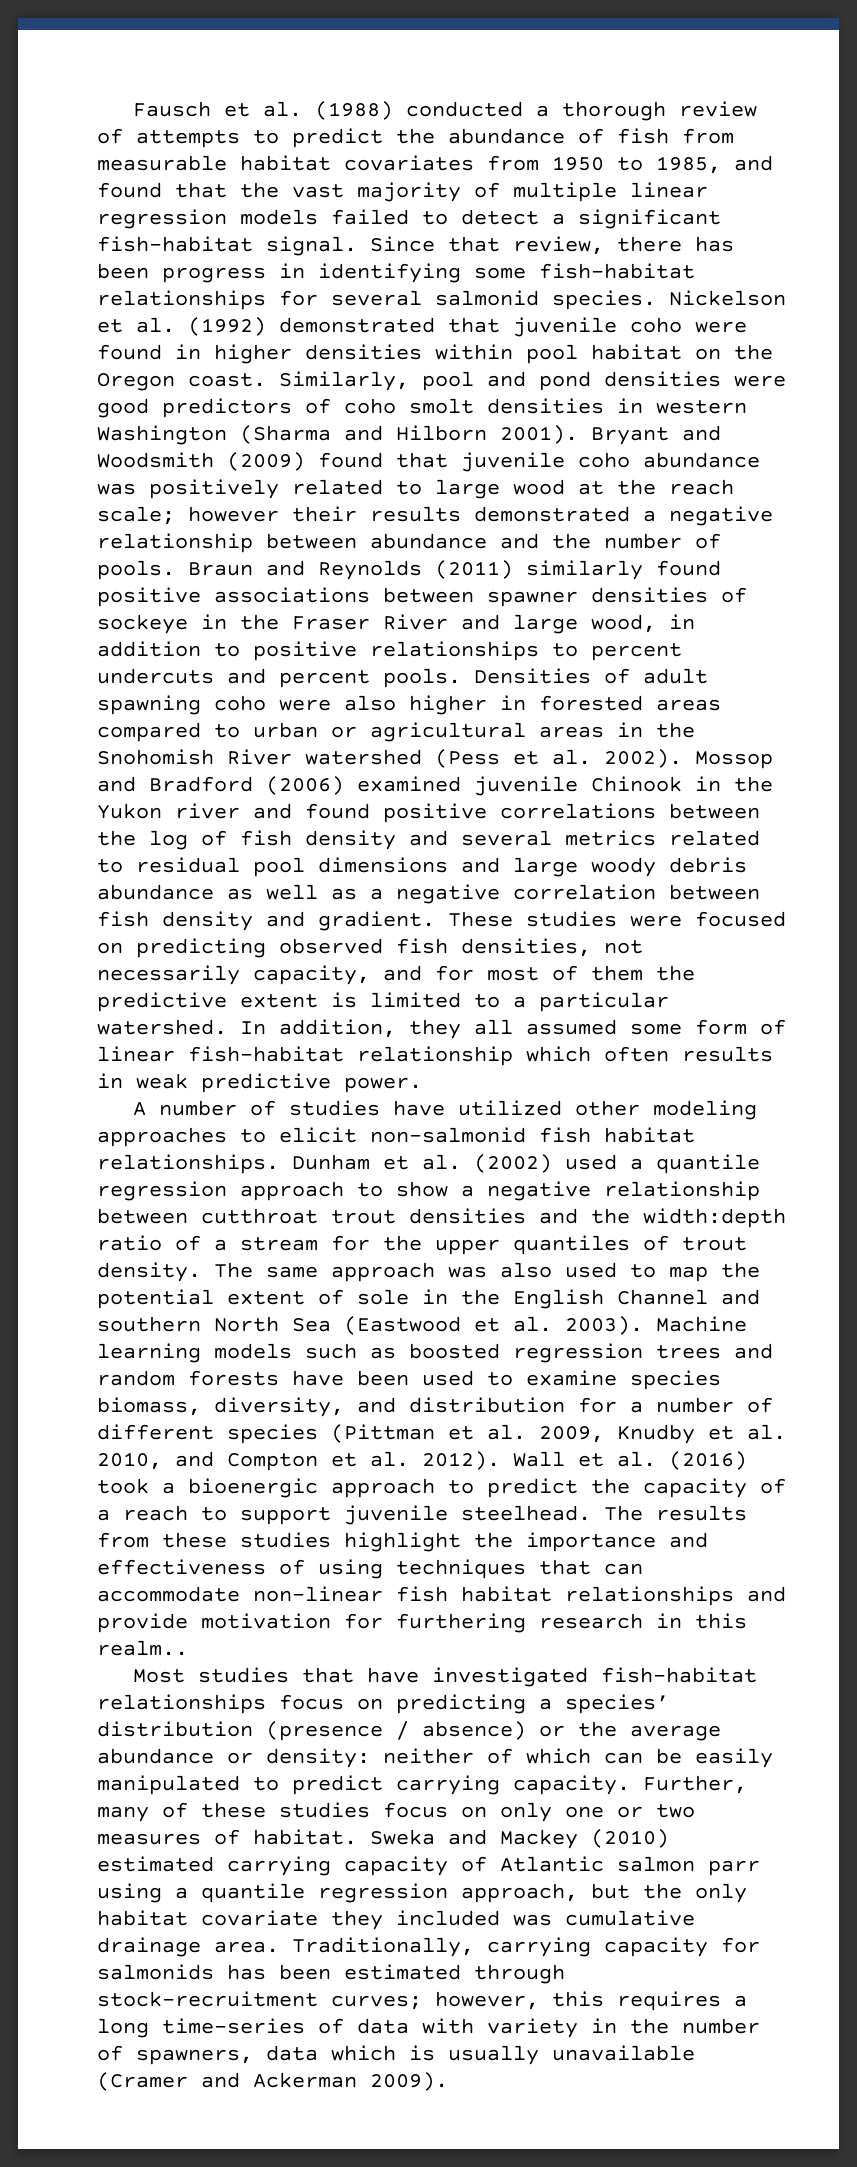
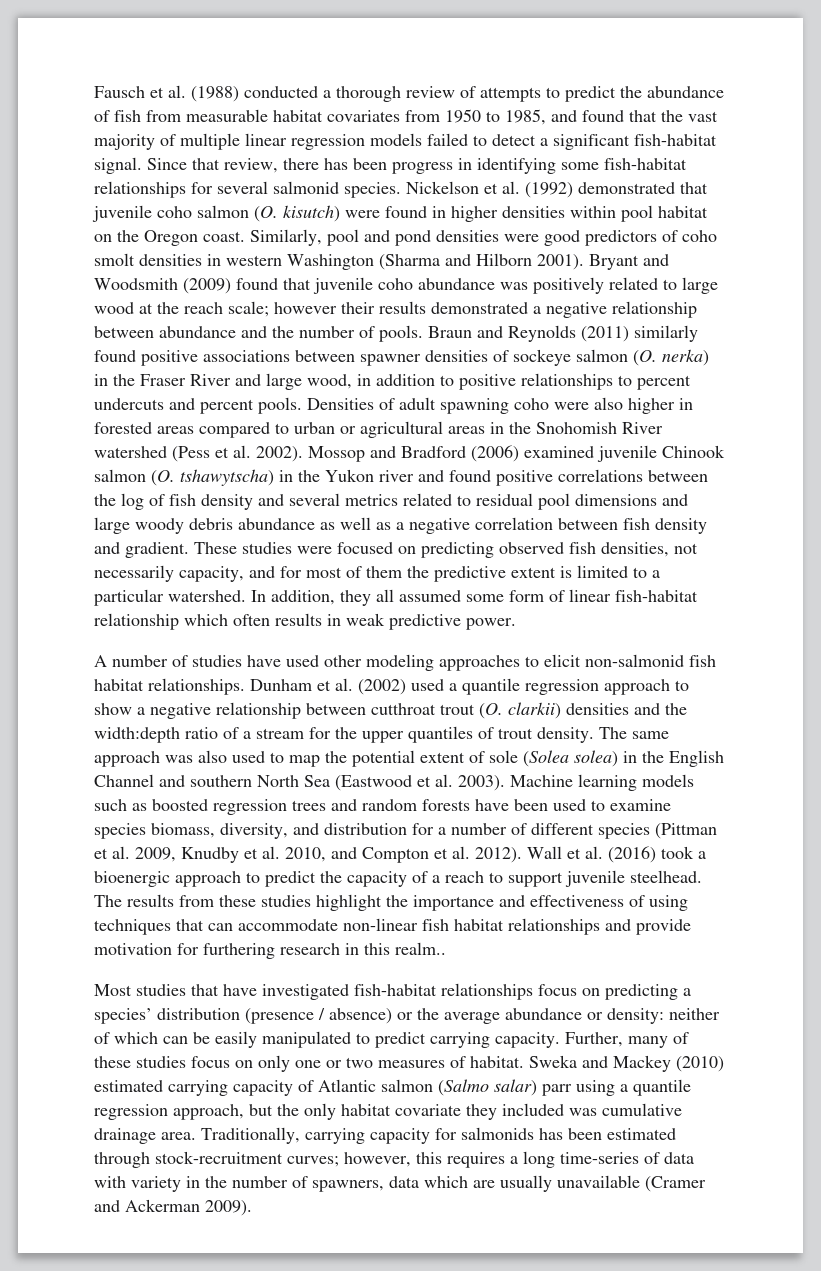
(682, 325) none -> [197,205,340,222] salmon (O. kisutch)
(188, 624) none -> [576,349,709,366] salmon (O. nerka)
(682, 784) none -> [94,469,274,486] salmon (O. tshawytscha)
[458,1100,563,1116] utilized -> [286,655,319,667] used
(396, 1217) none -> [479,702,561,719] (O. clarkii)
(409, 1297) none -> [523,750,618,767] (Solea solea)
(695, 1864) none -> [438,1079,537,1096] (Salmo salar)
[409,2045,435,2061] is -> [473,1180,495,1188] are

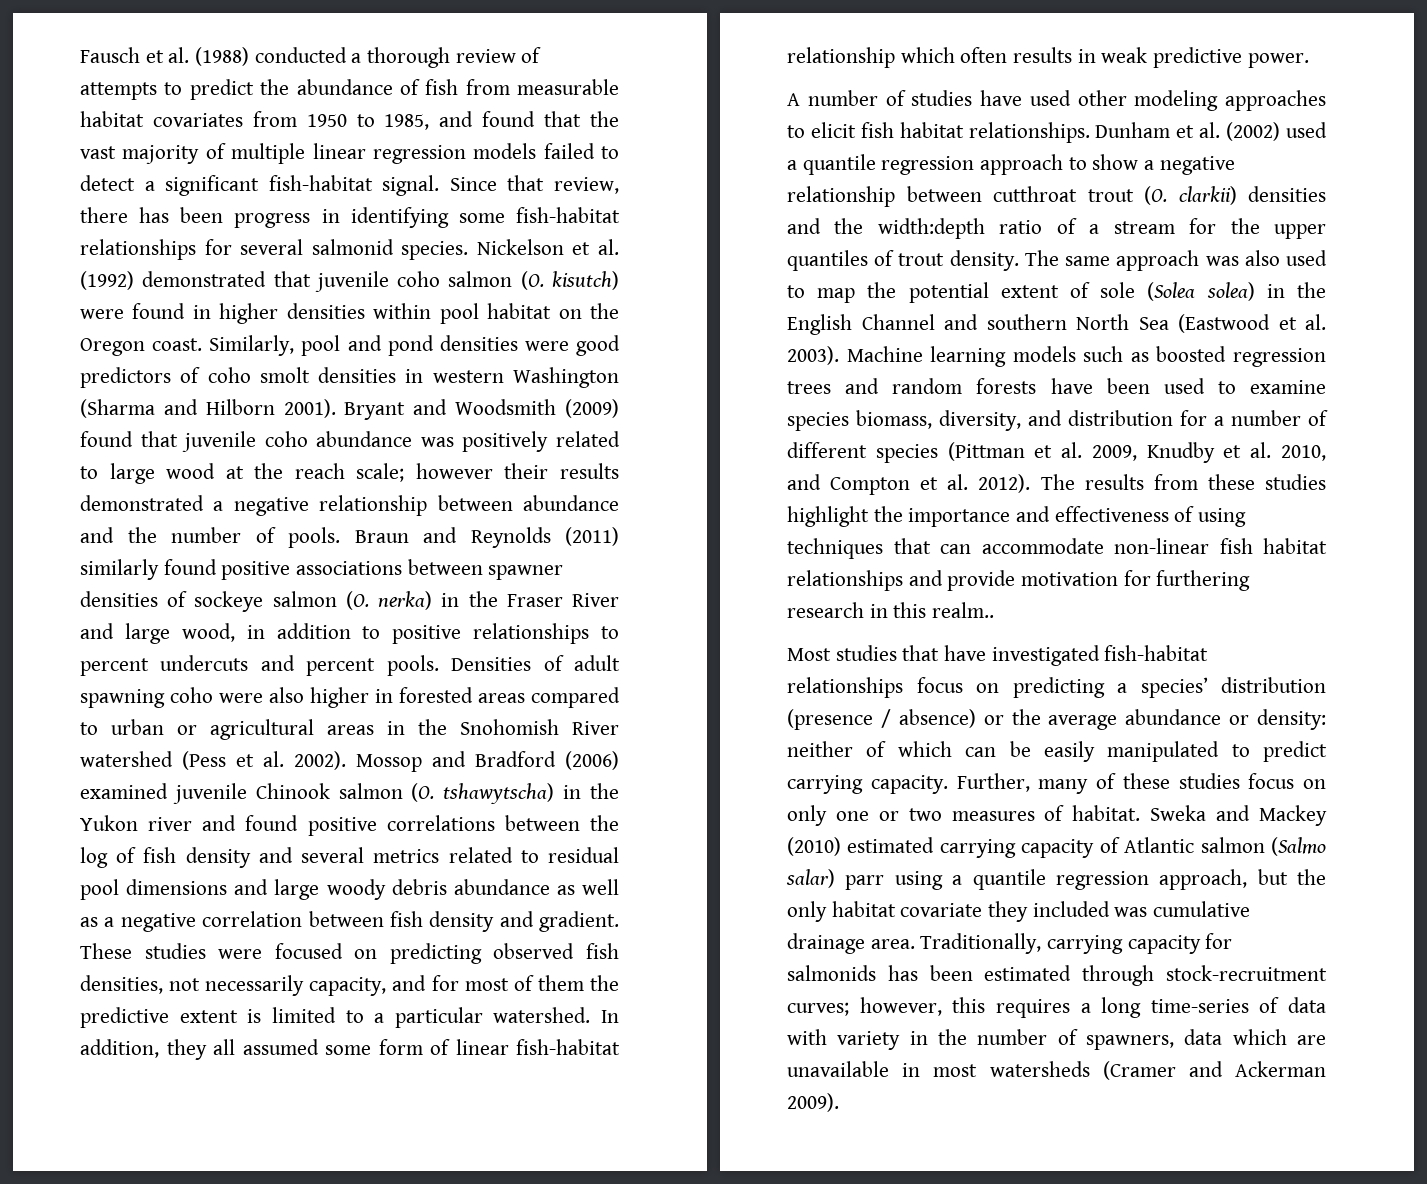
[585,654,684,667] non-salmonid -> (856, 130) none
[527,846,706,863] [94,870,702,887] Wall et al. (2016) took a bioenergic approach to predict the capacity of a reach to support juvenile steelhead. -> (1031, 483) none
[500,1175,640,1192] usually unavailable -> [787,1061,1090,1077] unavailable in most watersheds

